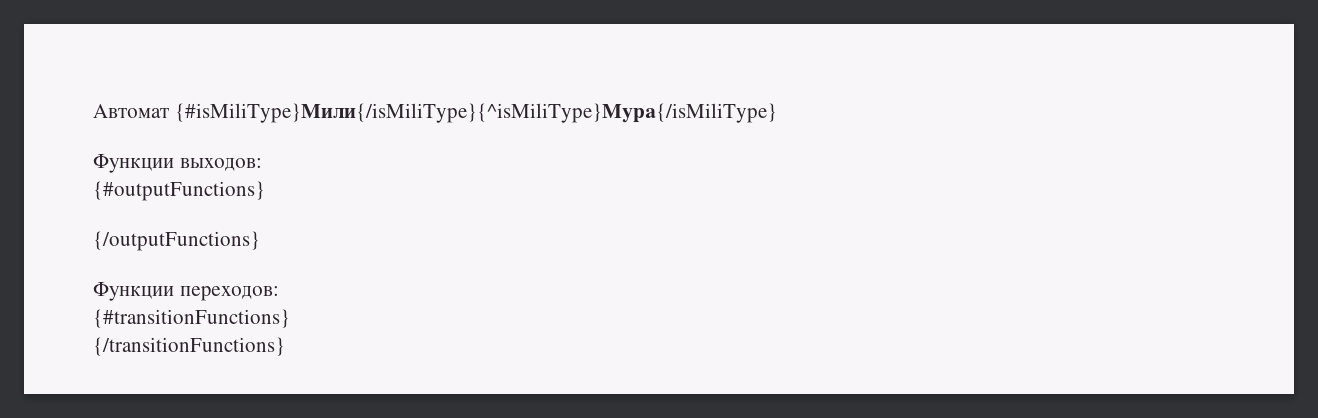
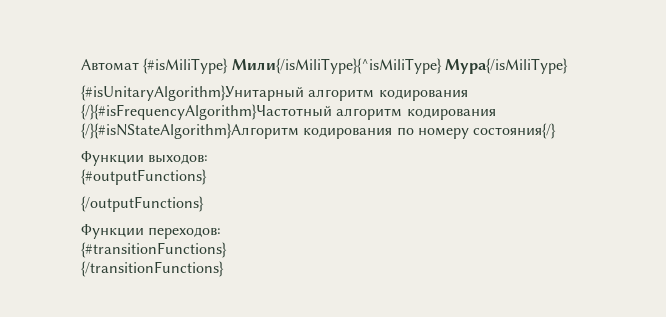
[174,103,777,123] {#isMiliType}Мили{/isMiliType}{^isMiliType}Мура{/isMiliType} -> [143,58,568,74] [81,85,468,101] [81,104,496,120] [81,123,557,139] {#isMiliType} Мили{/isMiliType}{^isMiliType} Мура{/isMiliType} // {#isUnitaryAlgorithm}Унитарный алгоритм кодирования {/}{#isFrequencyAlgorithm}Частотный алгоритм кодирования {/}{#isNStateAlgorithm}Алгоритм кодирования по номеру состояния{/}

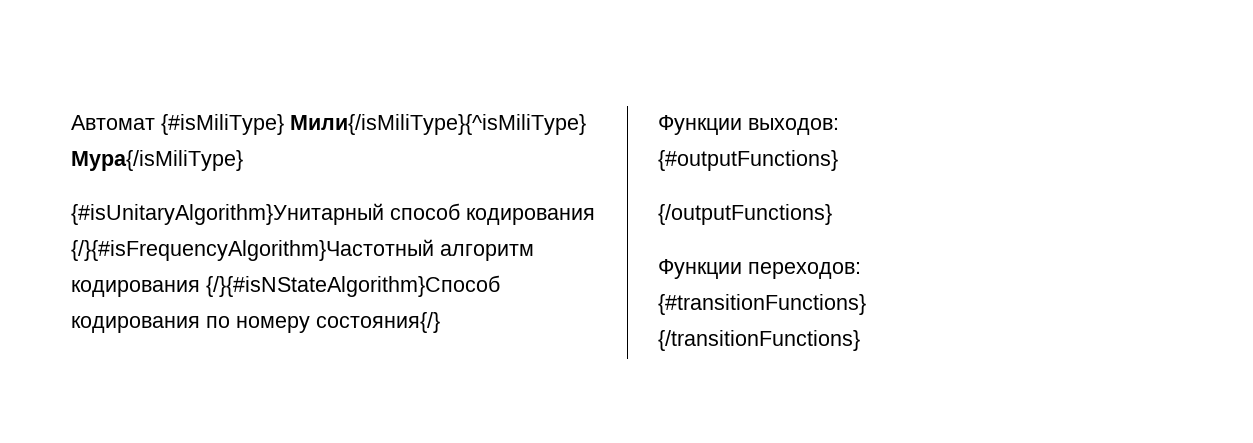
[308,89,375,101] алгоритм -> [390,203,460,220] способ
[81,123,299,139] {/}{#isNStateAlgorithm}Алгоритм -> [206,275,500,297] {/}{#isNStateAlgorithm}Способ

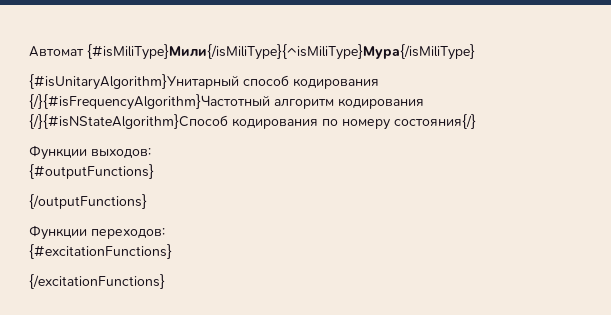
[161,114,586,135] [71,150,243,171] {#isMiliType} Мили{/isMiliType}{^isMiliType} Мура{/isMiliType} -> [87,44,475,60] {#isMiliType}Мили{/isMiliType}{^isMiliType}Мура{/isMiliType}
[658,294,866,315] [658,330,860,351] {#transitionFunctions} // {/transitionFunctions} -> [29,244,172,259] [29,274,165,289] {#excitationFunctions} // {/excitationFunctions}

